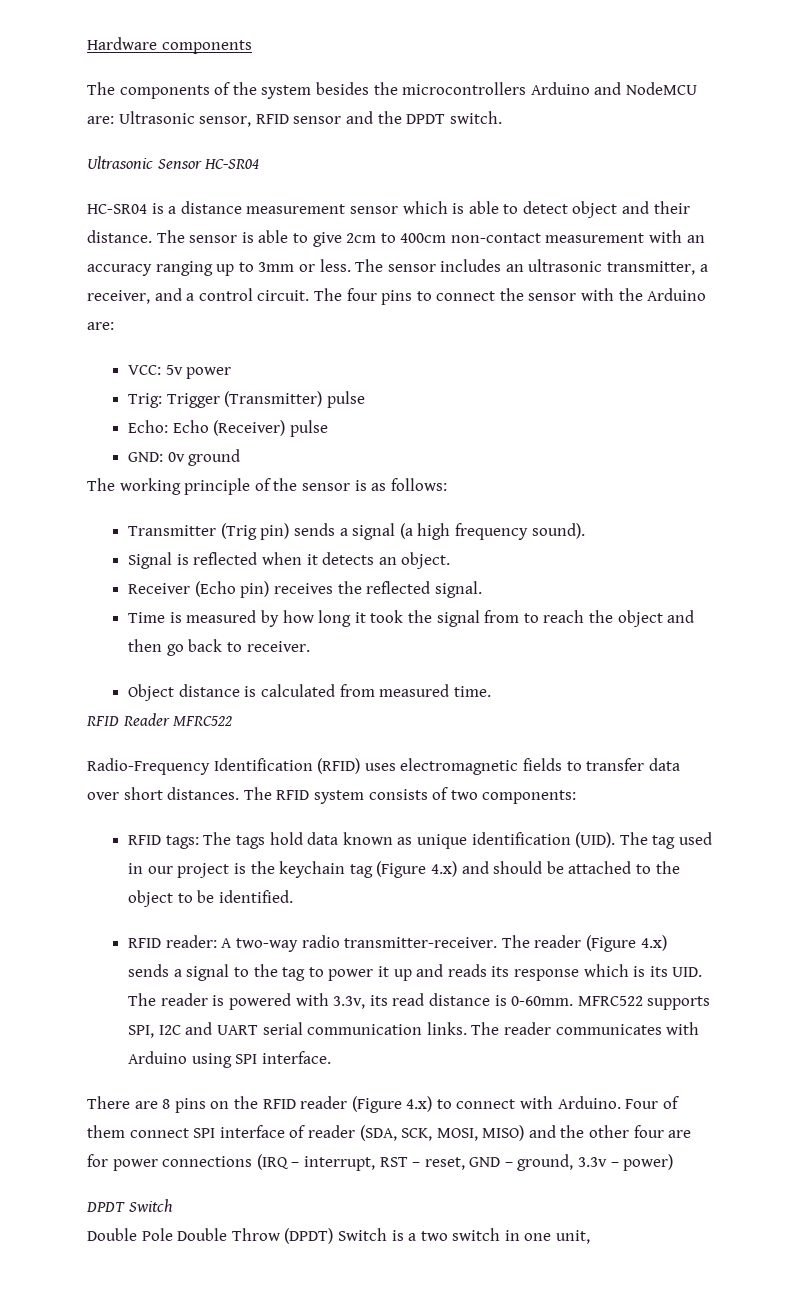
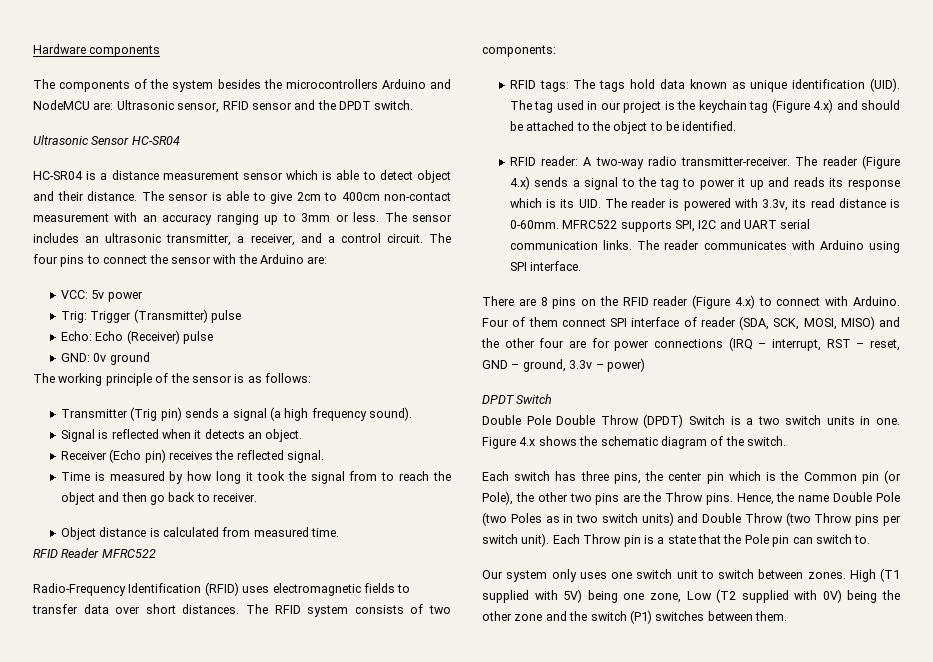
[504,1230,591,1244] in one unit, -> [826,416,900,425] [482,436,786,449] [482,470,901,484] [482,491,900,505] [482,512,901,526] [482,533,871,547] [482,568,900,582] [482,589,900,603] [482,610,787,624] units in one. Figure 4.x shows the schematic diagram of the switch. // Each switch has three pins, the center pin which is the Common pin (or Pole), the other two pins are the Throw pins. Hence, the name Double Pole (two Poles as in two switch units) and Double Throw (two Throw pins per switch unit). Each Throw pin is a state that the Pole pin can switch to. // Our system only uses one switch unit to switch between zones. High (T1 supplied with 5V) being one zone, Low (T2 supplied with 0V) being the other zone and the switch (P1) switches between them.

